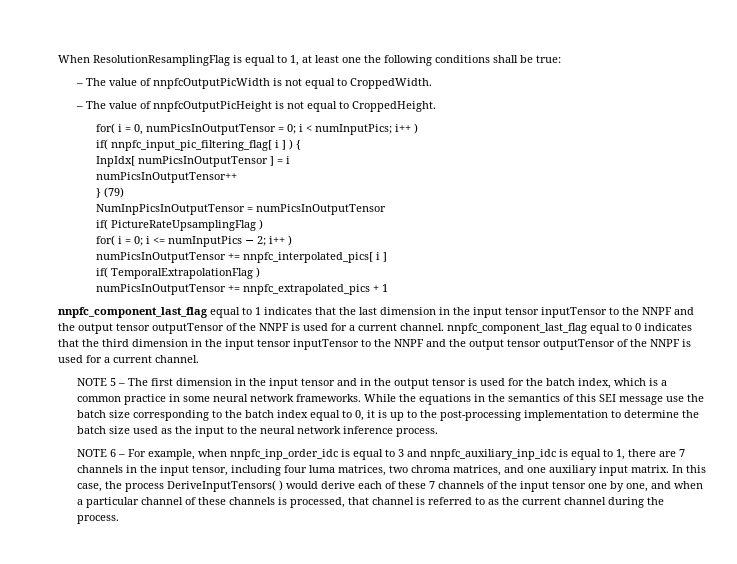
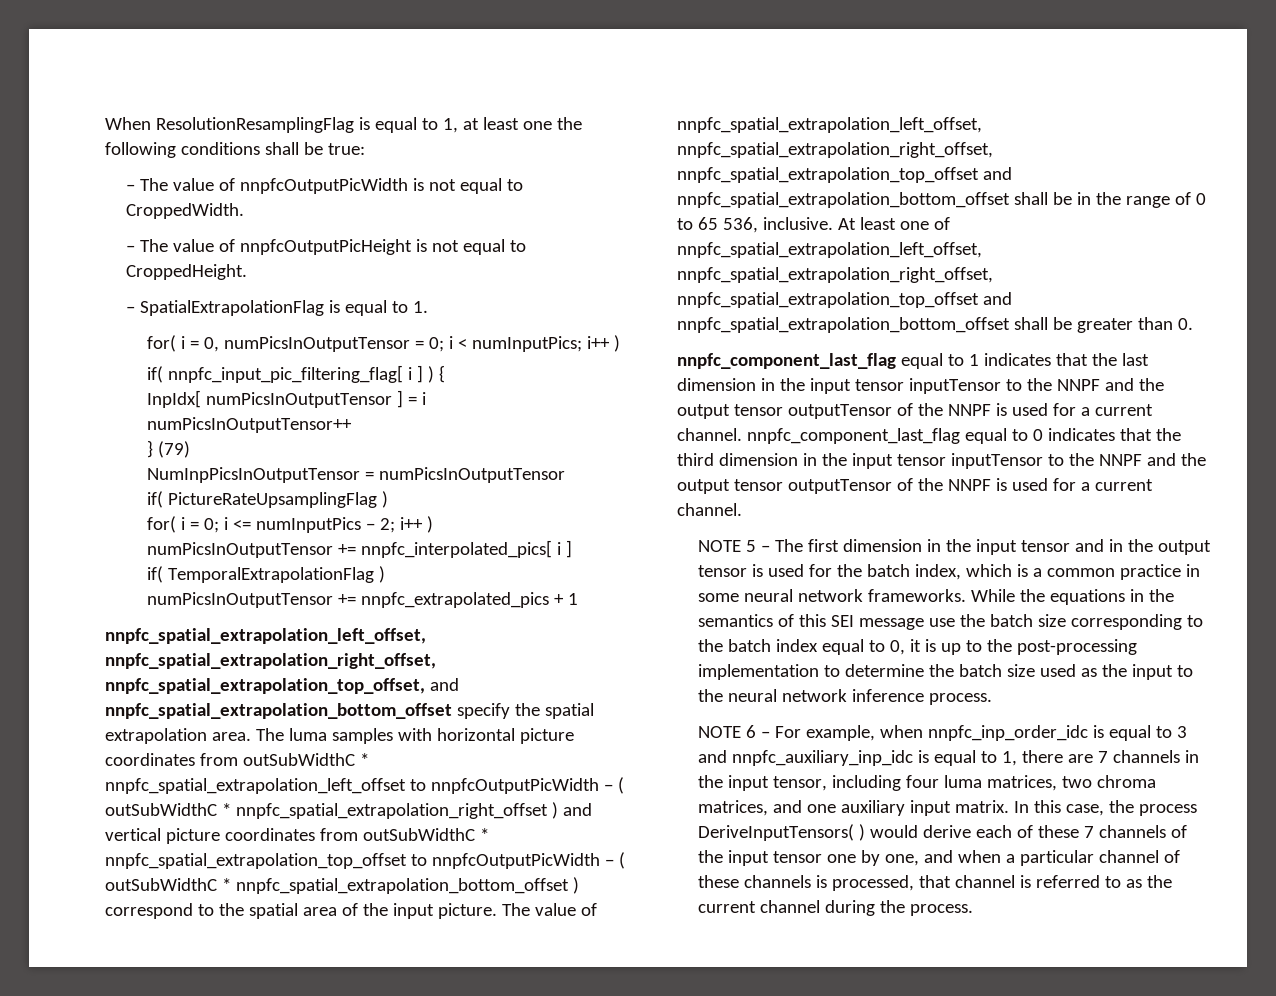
(436, 106) none -> [126,300,429,316] // – SpatialExtrapolationFlag is equal to 1.
(388, 288) none -> [105,628,426,644] [105,653,436,669] [105,678,459,694] [105,703,594,719] [105,728,574,744] [105,753,369,766] [105,777,624,794] [105,802,592,819] [105,828,489,844] [105,852,625,869] [105,877,579,894] [105,903,597,919] [677,117,982,133] [677,142,993,158] [677,167,1012,183] [677,192,1206,208] [677,217,950,233] [677,242,982,258] [677,267,993,283] [677,292,1012,308] [677,317,1193,333] // nnpfc_spatial_extrapolation_left_offset, nnpfc_spatial_extrapolation_right_offset, nnpfc_spatial_extrapolation_top_offset, and nnpfc_spatial_extrapolation_bottom_offset specify the spatial extrapolation area. The luma samples with horizontal picture coordinates from outSubWidthC * nnpfc_spatial_extrapolation_left_offset to nnpfcOutputPicWidth − ( outSubWidthC * nnpfc_spatial_extrapolation_right_offset ) and vertical picture coordinates from outSubWidthC * nnpfc_spatial_extrapolation_top_offset to nnpfcOutputPicWidth − ( outSubWidthC * nnpfc_spatial_extrapolation_bottom_offset ) correspond to the spatial area of the input picture. The value of nnpfc_spatial_extrapolation_left_offset, nnpfc_spatial_extrapolation_right_offset, nnpfc_spatial_extrapolation_top_offset and nnpfc_spatial_extrapolation_bottom_offset shall be in the range of 0 to 65 536, inclusive. At least one of nnpfc_spatial_extrapolation_left_offset, nnpfc_spatial_extrapolation_right_offset, nnpfc_spatial_extrapolation_top_offset and nnpfc_spatial_extrapolation_bottom_offset shall be greater than 0.

